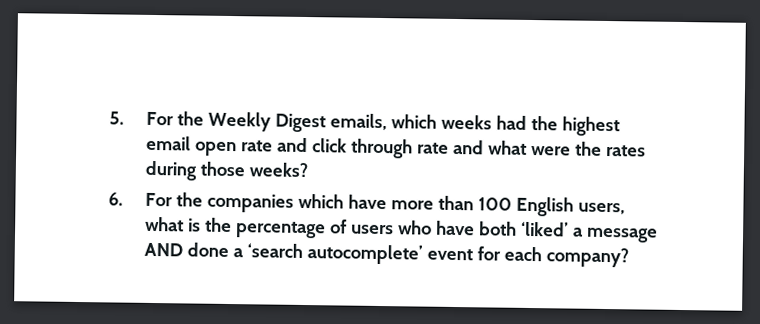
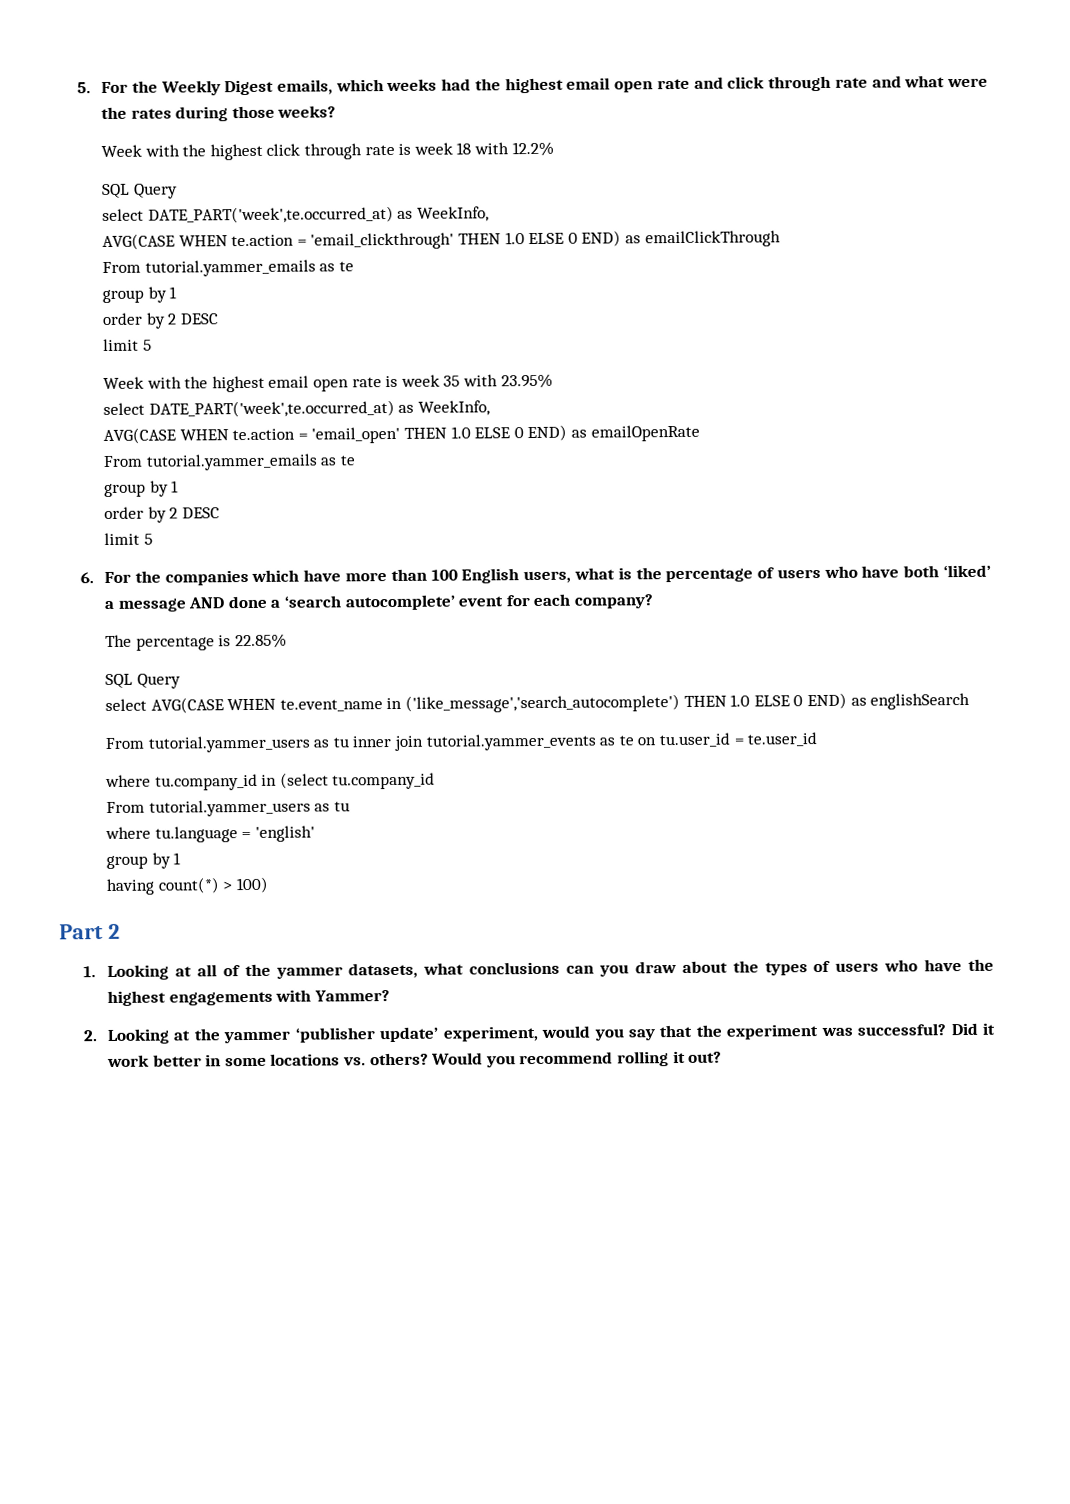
(308, 170) none -> [101,141,554,161] [102,183,178,199] [102,205,489,224] [102,230,781,251] [102,259,354,277] [102,286,178,304] [102,312,219,329] [103,338,152,352] [103,373,553,393] [103,399,490,418] [103,424,700,445] [103,453,355,471] [104,480,180,498] [104,506,220,523] [104,532,153,546] // Week with the highest click through rate is week 18 with 12.2% // SQL Query // select DATE_PART('week',te.occurred_at) as WeekInfo, // AVG(CASE WHEN te.action = 'email_clickthrough' THEN 1.0 ELSE 0 END) as emailClickThrough // From tutorial.yammer_emails as te // group by 1 // order by 2 DESC // limit 5 // Week with the highest email open rate is week 35 with 23.95% // select DATE_PART('week',te.occurred_at) as WeekInfo, // AVG(CASE WHEN te.action = 'email_open' THEN 1.0 ELSE 0 END) as emailOpenRate // From tutorial.yammer_emails as te // group by 1 // order by 2 DESC // limit 5
(629, 257) none -> [105,633,287,651] [105,673,181,689] [105,692,971,714] [105,732,818,753] [105,772,436,791] [106,799,350,817] [105,825,315,843] [106,852,182,869] [106,876,268,895] [59,923,120,940] [83,958,994,980] [107,989,390,1006] [83,1022,996,1044] [107,1050,723,1068] // The percentage is 22.85% // SQL Query // select AVG(CASE WHEN te.event_name in ('like_message','search_autocomplete') THEN 1.0 ELSE 0 END) as englishSearch // From tutorial.yammer_users as tu inner join tutorial.yammer_events as te on tu.user_id = te.user_id // where tu.company_id in (select tu.company_id // From tutorial.yammer_users as tu // where tu.language = 'english' // group by 1 // having count(*) > 100) // Part 2 // 1. Looking at all of the yammer datasets, what conclusions can you draw about the types of users who have the highest engagements with Yammer? // 2. Looking at the yammer ‘publisher update’ experiment, would you say that the experiment was successful? Did it work better in some locations vs. others? Would you recommend rolling it out?

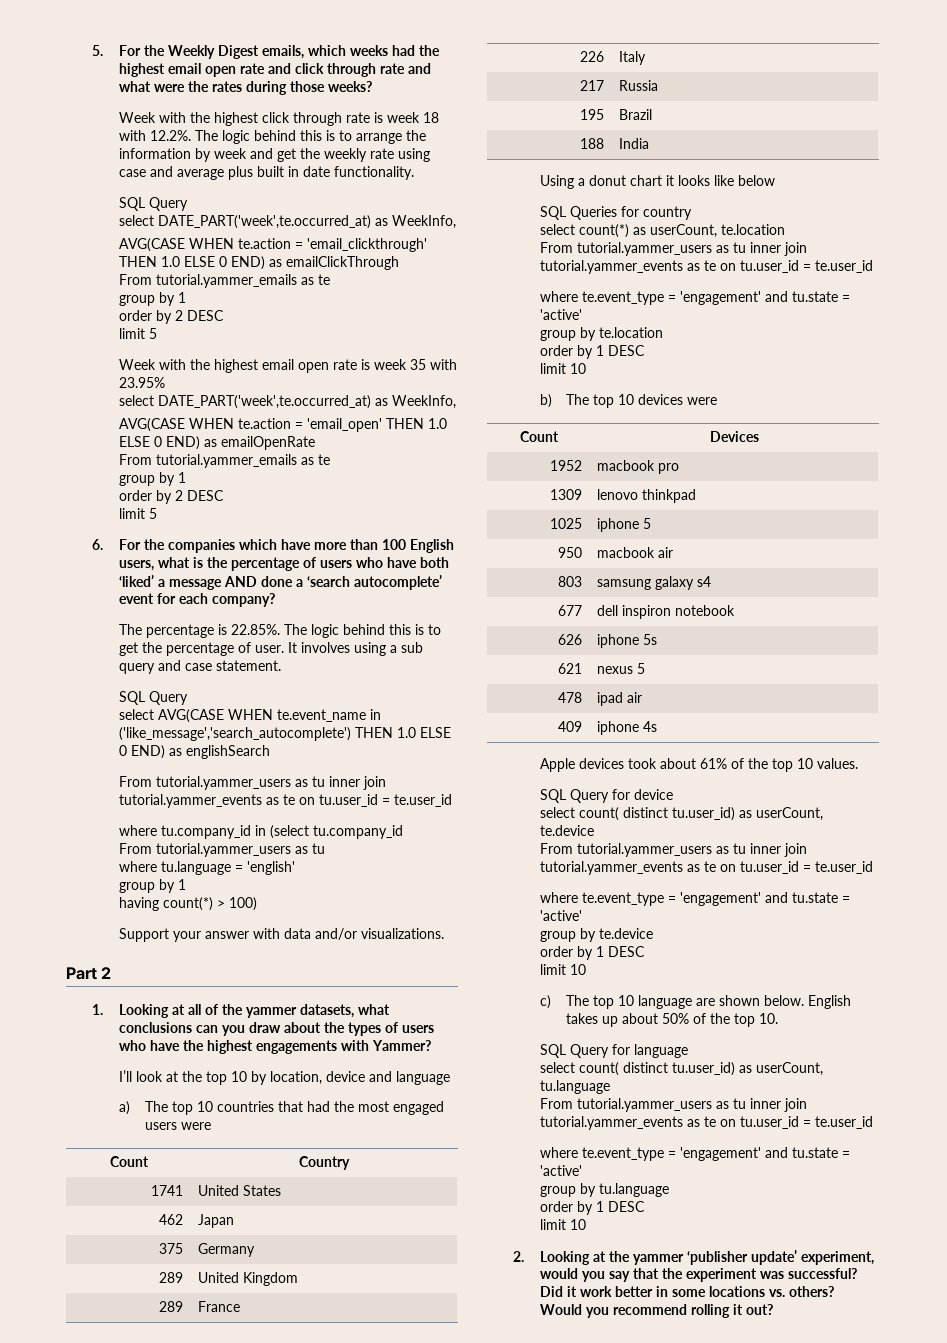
[511,141,554,157] 12.2% -> [149,130,426,144] [118,148,430,162] [118,166,414,180] 12.2%. The logic behind this is to arrange the information by week and get the weekly rate using case and average plus built in date functionality.
[234,633,287,649] 22.85% -> [230,624,441,638] [118,642,423,656] [118,660,281,674] 22.85%. The logic behind this is to get the percentage of user. It involves using a sub query and case statement.
(268, 885) none -> [118,928,444,942] // Support your answer with data and/or visualizations.
(390, 996) none -> [118,1070,450,1085] [118,1101,445,1115] [145,1122,212,1130] [109,1156,149,1167] [299,1156,350,1170] [150,1185,183,1196] [198,1185,282,1196] [158,1214,183,1225] [198,1214,235,1228] [158,1243,183,1254] [198,1243,256,1257] [158,1272,183,1283] [198,1272,299,1286] [158,1301,183,1312] [198,1301,241,1312] [579,51,604,62] [619,51,647,65] [579,80,604,91] [619,80,659,91] [579,109,604,120] [619,109,653,120] [579,138,604,149] [619,138,650,149] [539,175,775,189] [539,206,692,220] [539,224,785,238] [539,242,807,256] [539,260,873,274] [539,291,850,305] [539,309,582,320] [539,327,663,341] [539,345,645,359] [539,363,586,374] [539,394,718,408] [519,431,559,442] [709,431,759,442] [549,460,582,471] [597,460,680,474] [549,489,582,500] [597,489,697,503] [549,518,582,529] [597,518,652,532] [557,547,582,558] [597,547,674,558] [557,576,582,587] [597,576,712,590] [557,605,582,616] [597,605,736,619] [557,634,582,645] [597,634,658,648] [557,663,582,674] [597,663,646,674] [557,692,582,703] [597,692,643,706] [557,721,582,732] [597,721,658,735] [539,758,858,772] [539,789,673,803] [539,807,823,821] [539,825,594,836] [539,843,807,857] [539,861,873,875] [539,892,850,906] [539,910,582,921] [539,928,653,942] [539,946,645,960] [539,964,586,975] [539,995,852,1009] [566,1013,779,1027] [539,1044,688,1058] [539,1062,823,1076] [539,1080,610,1094] [539,1098,807,1112] [539,1116,873,1130] [539,1147,850,1161] [539,1165,582,1176] [539,1183,669,1197] [539,1201,645,1215] [539,1219,586,1230] // I’ll look at the top 10 by location, device and language // a) The top 10 countries that had the most engaged users were // Count | Country // 1741 | United States // 462 | Japan // 375 | Germany // 289 | United Kingdom // 289 | France // 226 | Italy // 217 | Russia // 195 | Brazil // 188 | India // Using a donut chart it looks like below // SQL Queries for country // select count(*) as userCount, te.location // From tutorial.yammer_users as tu inner join tutorial.yammer_events as te on tu.user_id = te.user_id // where te.event_type = 'engagement' and tu.state = 'active' // group by te.location // order by 1 DESC // limit 10 // b) The top 10 devices were // Count | Devices // 1952 | macbook pro // 1309 | lenovo thinkpad // 1025 | iphone 5 // 950 | macbook air // 803 | samsung galaxy s4 // 677 | dell inspiron notebook // 626 | iphone 5s // 621 | nexus 5 // 478 | ipad air // 409 | iphone 4s // Apple devices took about 61% of the top 10 values. // SQL Query for device // select count( distinct tu.user_id) as userCount, te.device // From tutorial.yammer_users as tu inner join tutorial.yammer_events as te on tu.user_id = te.user_id // where te.event_type = 'engagement' and tu.state = 'active' // group by te.device // order by 1 DESC // limit 10 // c) The top 10 language are shown below. English takes up about 50% of the top 10. // SQL Query for language // select count( distinct tu.user_id) as userCount, tu.language // From tutorial.yammer_users as tu inner join tutorial.yammer_events as te on tu.user_id = te.user_id // where te.event_type = 'engagement' and tu.state = 'active' // group by tu.language // order by 1 DESC // limit 10

